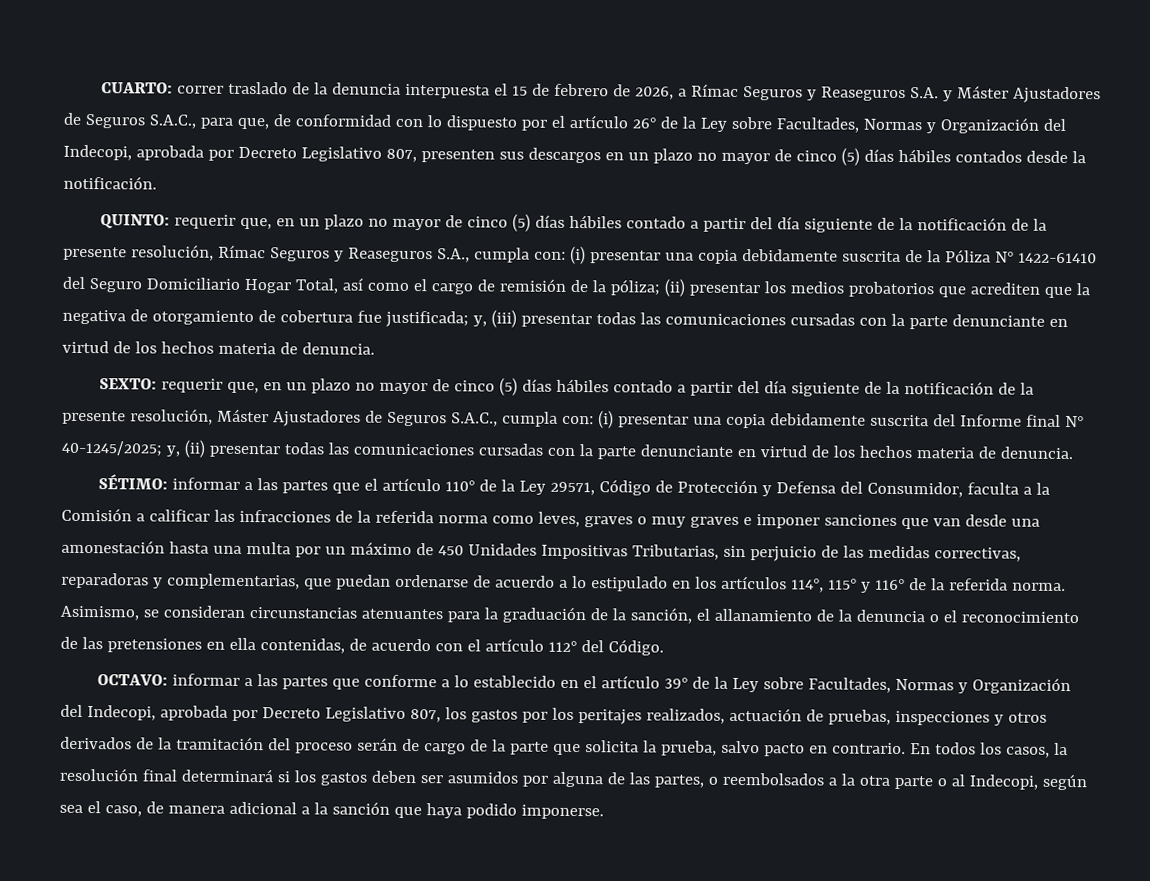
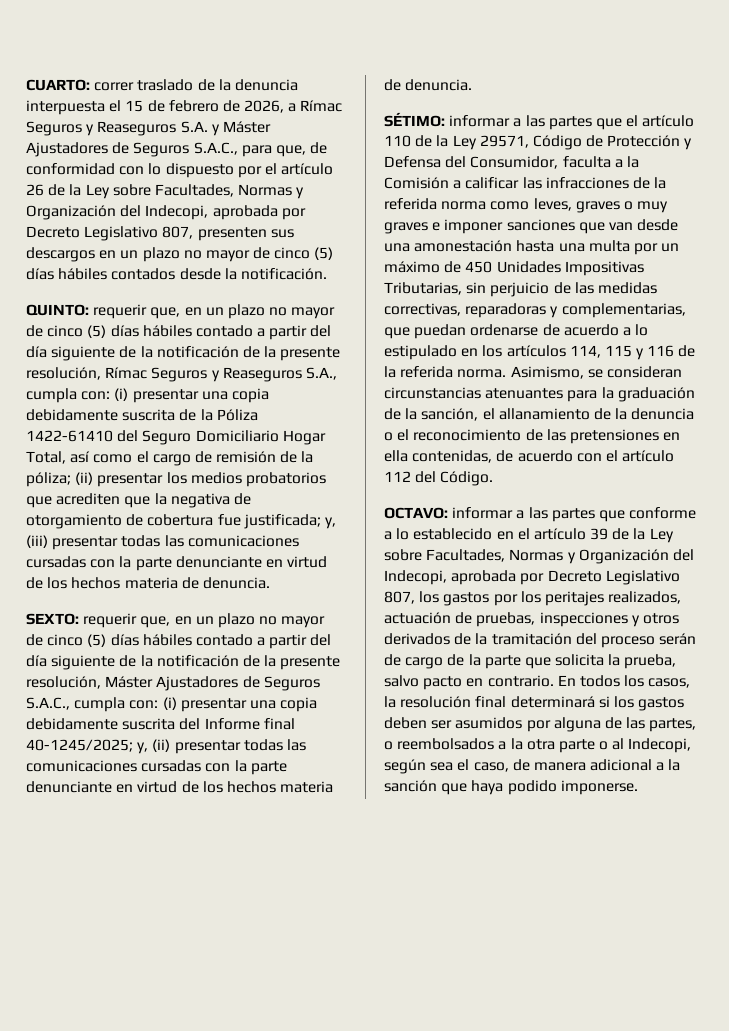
[631,117,656,129] 26° -> [26,184,44,196] 26
[994,251,1014,263] N° -> (258, 415) none
[1064,415,1084,428] N° -> (295, 724) none
[445,480,476,492] 110° -> [384,135,411,147] 110
[790,578,905,593] 114°, 115° y 116° -> [569,345,675,360] 114, 115 y 116
[547,640,577,653] 112° -> [384,471,411,482] 112
[664,677,689,689] 39° -> [590,528,609,540] 39

